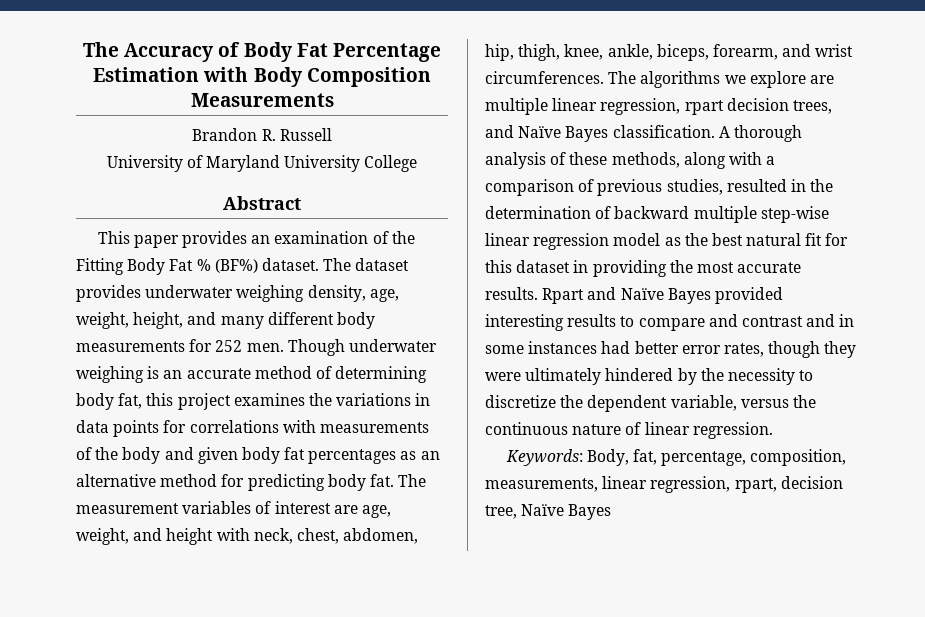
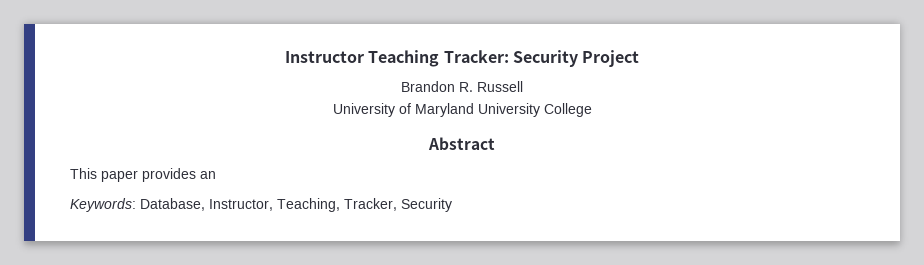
[83,42,441,62] [93,67,431,87] [190,93,334,107] The Accuracy of Body Fat Percentage Estimation with Body Composition Measurements -> [284,50,640,67] Instructor Teaching Tracker: Security Project
[274,231,415,244] [76,258,410,275] [76,285,399,302] [76,312,375,329] [76,339,437,356] [76,366,428,383] [76,393,431,410] [76,420,429,437] [76,447,440,464] [76,474,427,491] [76,501,391,518] [76,528,419,545] [485,44,854,61] [485,71,834,88] [485,98,832,115] [485,125,802,142] [485,152,776,169] [485,179,834,196] [485,206,829,223] [485,233,849,250] [485,260,802,277] [485,287,783,304] [485,314,855,331] [485,341,857,358] [485,368,814,385] [485,395,816,412] [485,422,773,439] [505,449,847,466] [485,476,843,493] [485,504,612,520] examination of the Fitting Body Fat % (BF%) dataset. The dataset provides underwater weighing density, age, weight, height, and many different body measurements for 252 men. Though underwater weighing is an accurate method of determining body fat, this project examines the variations in data points for correlations with measurements of the body and given body fat percentages as an alternative method for predicting body fat. The measurement variables of interest are age, weight, and height with neck, chest, abdomen, hip, thigh, knee, ankle, biceps, forearm, and wrist circumferences. The algorithms we explore are multiple linear regression, rpart decision trees, and Naïve Bayes classification. A thorough analysis of these methods, along with a comparison of previous studies, resulted in the determination of backward multiple step-wise linear regression model as the best natural fit for this dataset in providing the most accurate results. Rpart and Naïve Bayes provided interesting results to compare and contrast and in some instances had better error rates, though they were ultimately hindered by the necessity to discretize the dependent variable, versus the continuous nature of linear regression. // Keywords: Body, fat, percentage, composition, measurements, linear regression, rpart, decision tree, Naïve Bayes -> [70,198,452,212] // Keywords: Database, Instructor, Teaching, Tracker, Security

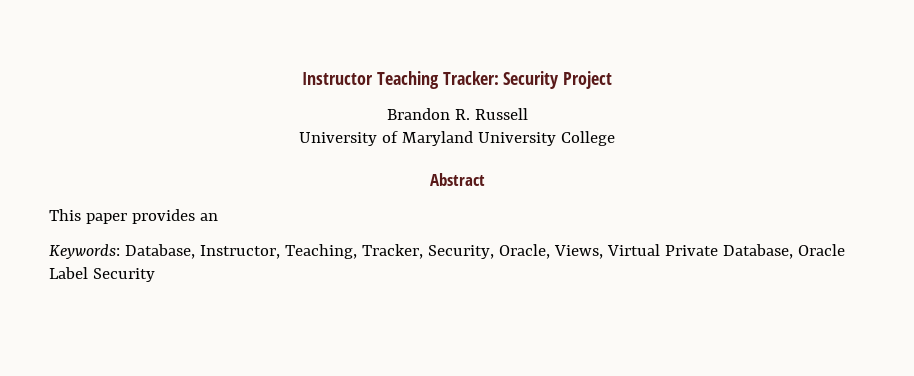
(397, 204) none -> [427,244,845,259] [49,267,88,279] Security, Oracle, Views, Virtual Private Database, Oracle Label

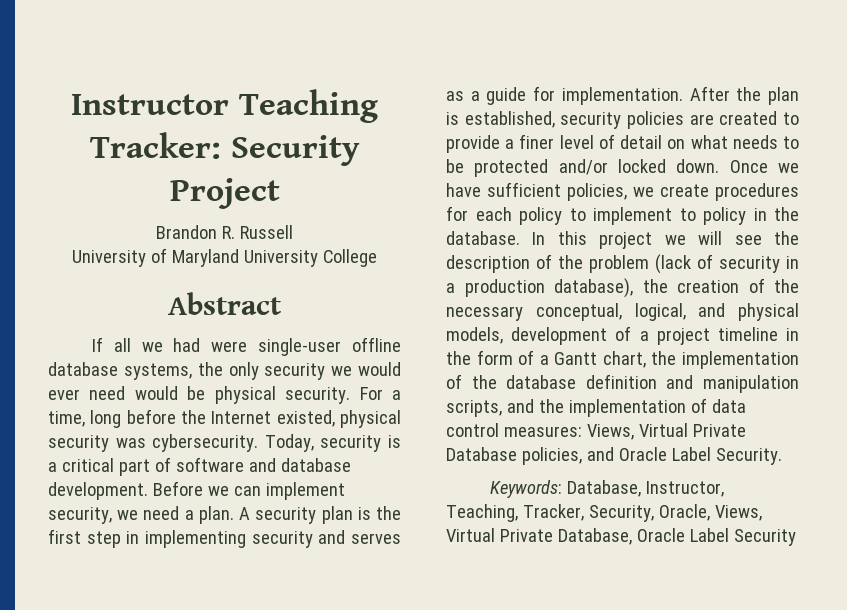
[49,209,218,224] This paper provides an -> [91,337,401,356] [48,362,401,380] [48,386,401,404] [48,409,401,428] [48,434,401,452] [48,457,351,476] [48,481,345,500] [48,506,402,524] [48,529,401,548] [446,86,799,105] [446,111,799,129] [446,134,799,153] [446,159,799,177] [446,182,799,201] [446,206,799,225] [446,231,800,249] [446,254,799,274] [446,278,799,298] [446,303,799,321] [446,326,799,345] [446,350,799,369] [446,374,799,393] [446,398,746,417] [446,423,746,440] [446,447,782,465] If all we had were single-user offline database systems, the only security we would ever need would be physical security. For a time, long before the Internet existed, physical security was cybersecurity. Today, security is a critical part of software and database development. Before we can implement security, we need a plan. A security plan is the first step in implementing security and serves as a guide for implementation. After the plan is established, security policies are created to provide a finer level of detail on what needs to be protected and/or locked down. Once we have sufficient policies, we create procedures for each policy to implement to policy in the database. In this project we will see the description of the problem (lack of security in a production database), the creation of the necessary conceptual, logical, and physical models, development of a project timeline in the form of a Gantt chart, the implementation of the database definition and manipulation scripts, and the implementation of data control measures: Views, Virtual Private Database policies, and Oracle Label Security.

